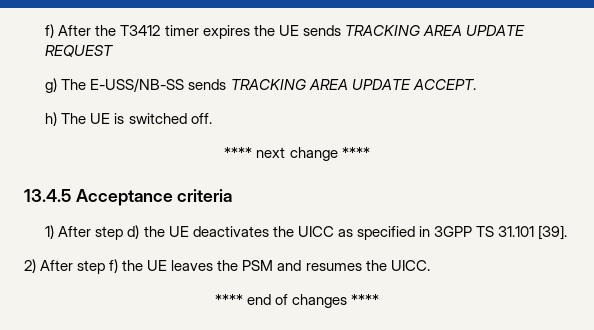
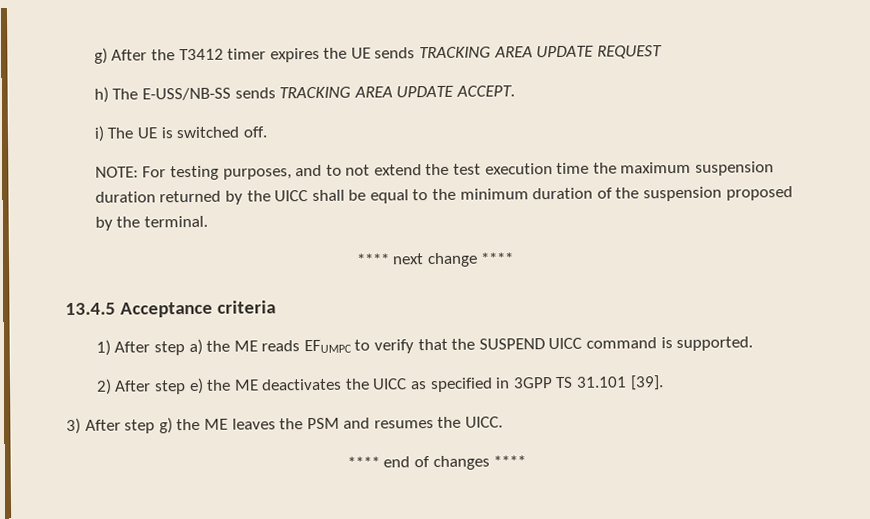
[45,24,55,38] f) -> [93,47,108,64] g)
[45,78,58,93] g) -> [93,86,109,103] h)
[45,112,58,126] h) -> [93,125,105,142] i)
(212, 118) none -> [94,161,775,181] [94,186,793,205] [94,215,208,231] // NOTE: For testing purposes, and to not extend the test execution time the maximum suspension duration returned by the UICC shall be equal to the minimum duration of the suspension proposed by the terminal.
[127,225,189,239] d) the UE -> [188,336,754,356] [95,377,259,395] a) the ME reads EFUMPC to verify that the SUSPEND UICC command is supported. // 2) After step e) the ME
[24,259,168,274] 2) After step f) the UE -> [66,417,228,435] 3) After step g) the ME

